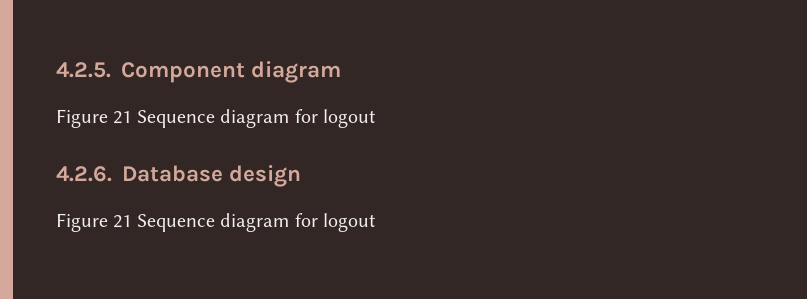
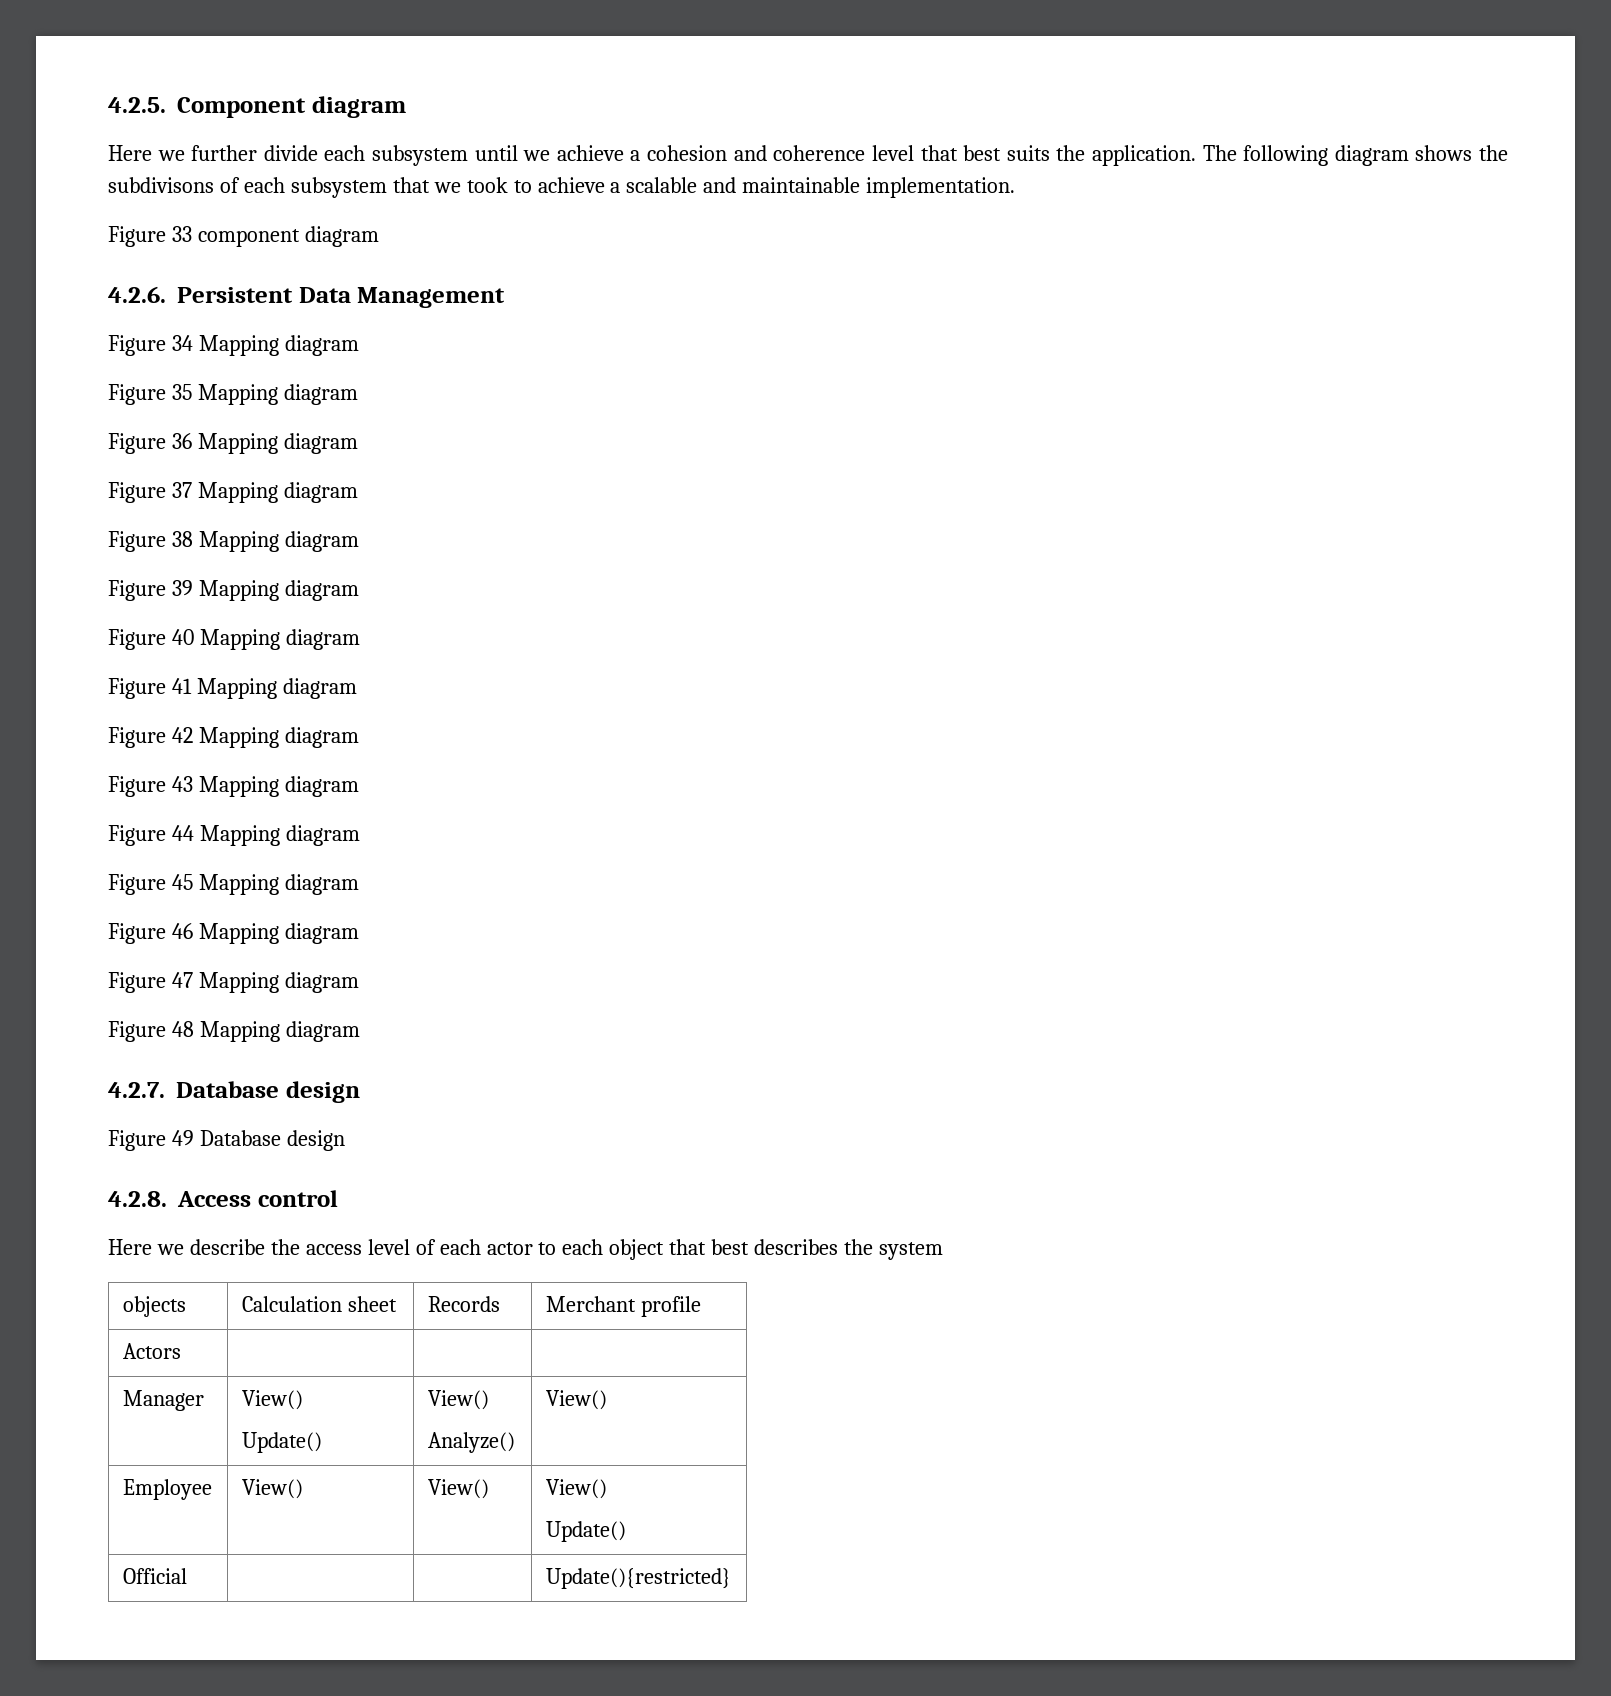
[56,109,376,128] [56,165,302,187] [56,213,376,232] // Figure 21 Sequence diagram for logout // 4.2.6. Database design // Figure 21 Sequence diagram for logout -> [108,145,1508,166] [108,177,1016,198] [108,226,379,247] [108,286,506,308] [108,335,359,356] [108,384,358,405] [108,433,358,454] [108,482,358,503] [108,531,359,552] [108,580,359,601] [108,629,360,650] [108,678,357,699] [108,727,359,748] [108,776,359,797] [108,825,360,846] [108,874,359,895] [108,923,359,944] [108,972,359,993] [108,1021,360,1042] [108,1081,360,1103] [108,1130,345,1151] [108,1190,338,1207] [108,1239,944,1260] [122,1296,186,1317] [241,1296,397,1312] [427,1296,500,1312] [545,1296,701,1317] [122,1343,181,1359] [122,1390,204,1411] [241,1390,303,1410] [241,1432,322,1453] [427,1390,489,1410] [427,1432,515,1453] [545,1390,607,1410] [122,1479,212,1500] [241,1479,303,1499] [427,1479,489,1499] [545,1479,607,1499] [545,1521,626,1542] [122,1568,187,1584] [545,1568,731,1589] // Here we further divide each subsystem until we achieve a cohesion and coherence level that best suits the application. The following diagram shows the subdivisons of each subsystem that we took to achieve a scalable and maintainable implementation. // Figure 33 component diagram // 4.2.6. Persistent Data Management // Figure 34 Mapping diagram // Figure 35 Mapping diagram // Figure 36 Mapping diagram // Figure 37 Mapping diagram // Figure 38 Mapping diagram // Figure 39 Mapping diagram // Figure 40 Mapping diagram // Figure 41 Mapping diagram // Figure 42 Mapping diagram // Figure 43 Mapping diagram // Figure 44 Mapping diagram // Figure 45 Mapping diagram // Figure 46 Mapping diagram // Figure 47 Mapping diagram // Figure 48 Mapping diagram // 4.2.7. Database design // Figure 49 Database design // 4.2.8. Access control // Here we describe the access level of each actor to each object that best describes the system // objects | Calculation sheet | Records | Merchant profile // Actors | | | // Manager | View() // Update() | View() // Analyze() | View() // Employee | View() | View() | View() // Update() // Official | | | Update(){restricted}

